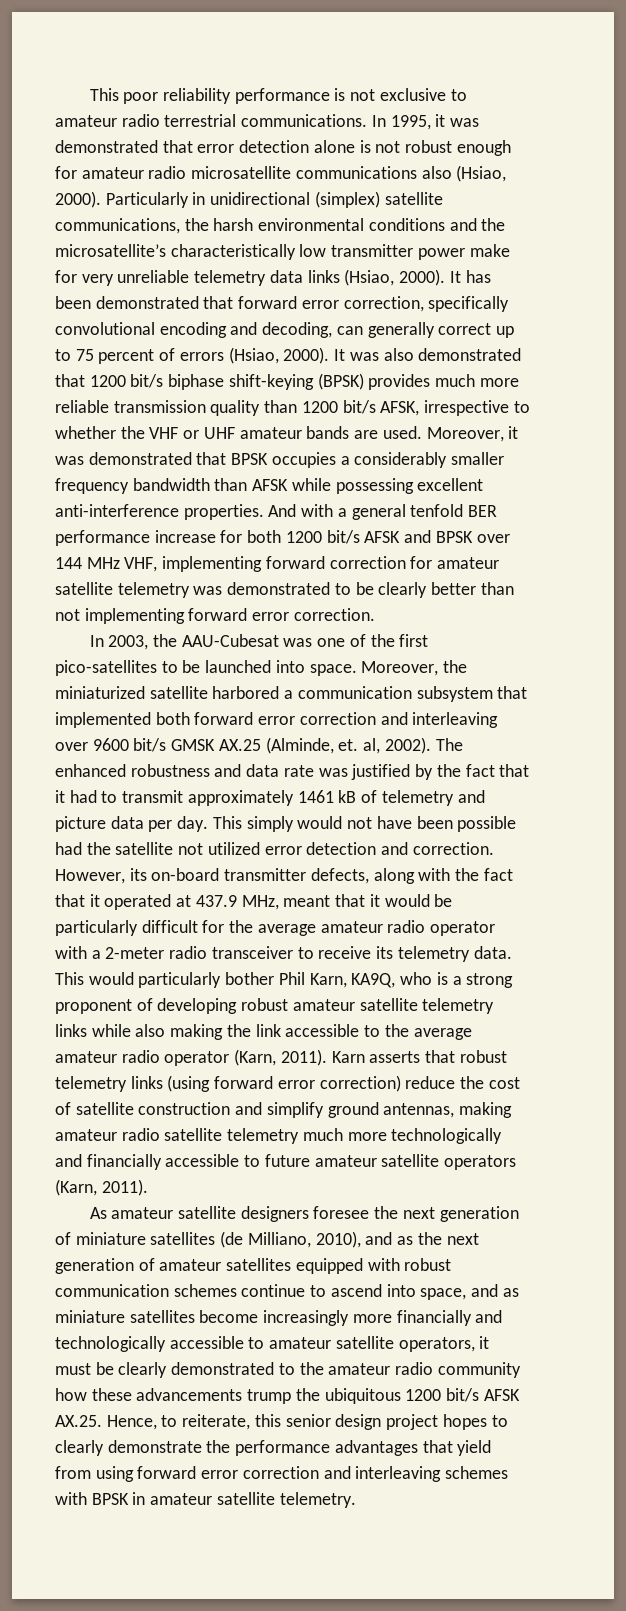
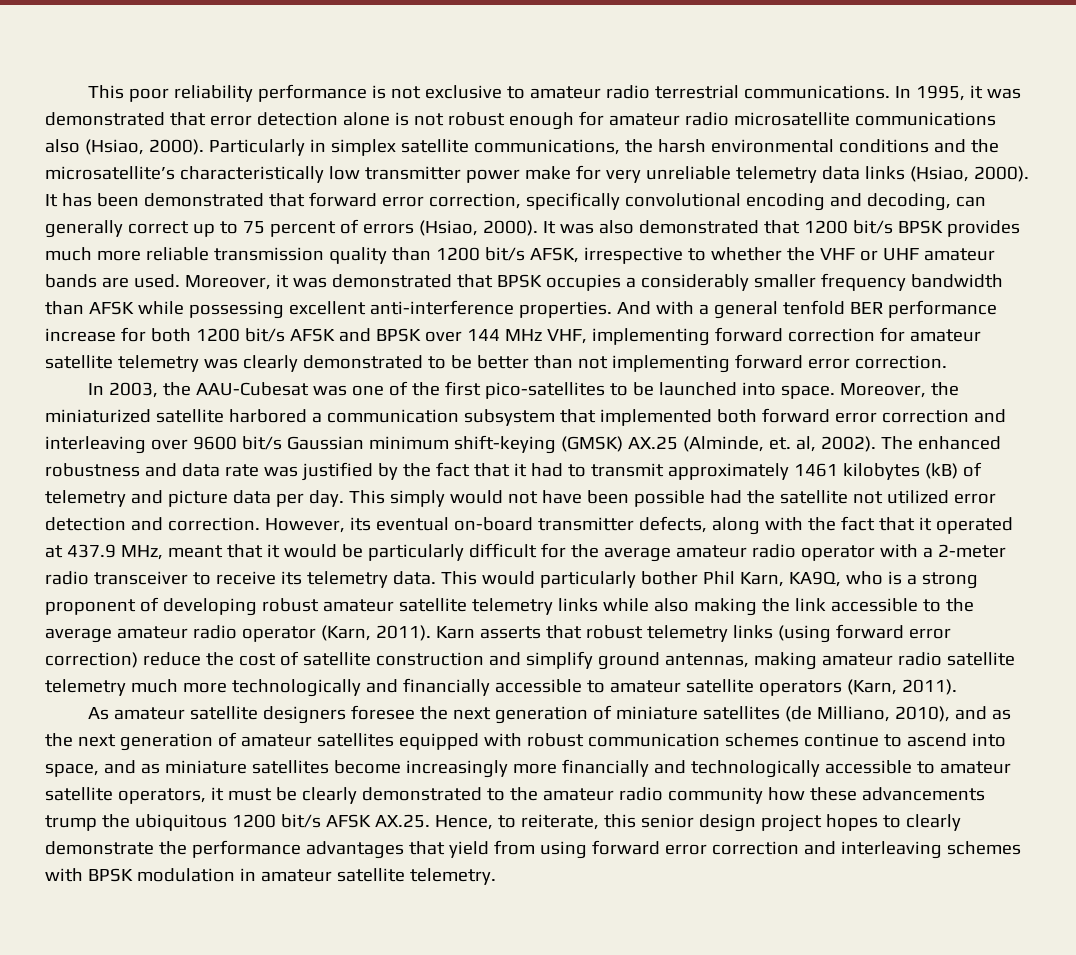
[210,191,380,208] unidirectional (simplex) -> [330,139,396,156] simplex
[168,373,364,390] biphase shift-keying (BPSK) -> [897,220,943,234] BPSK
(223, 590) none -> [242,355,298,372] clearly
[378,582,428,598] clearly -> (472, 362) none
[171,739,216,751] GMSK -> [286,435,623,454] Gaussian minimum shift-keying (GMSK)
[338,790,357,803] kB -> [842,463,958,480] kilobytes (kB)
(147, 874) none -> [375,517,449,531] eventual
[264,1154,310,1167] future -> (605, 686) none
(129, 1499) none -> [136,868,235,882] modulation

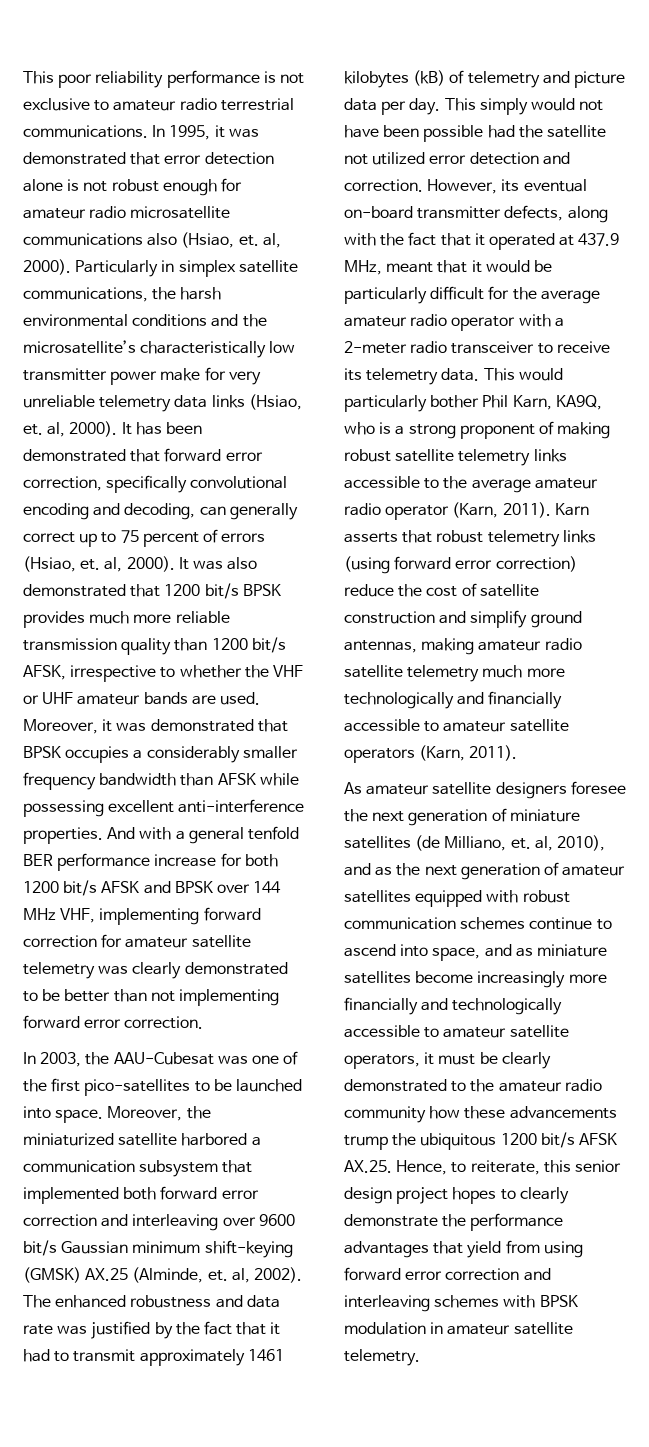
(144, 147) none -> [238,233,281,248] et. al,
(969, 174) none -> [23,422,66,437] et. al,
(478, 228) none -> [80,557,123,572] et. al,
[162,598,826,616] developing robust amateur satellite telemetry links while also making the link -> [557,422,611,439] [344,449,567,466] making robust satellite telemetry links
(891, 714) none -> [510,836,553,851] et. al,

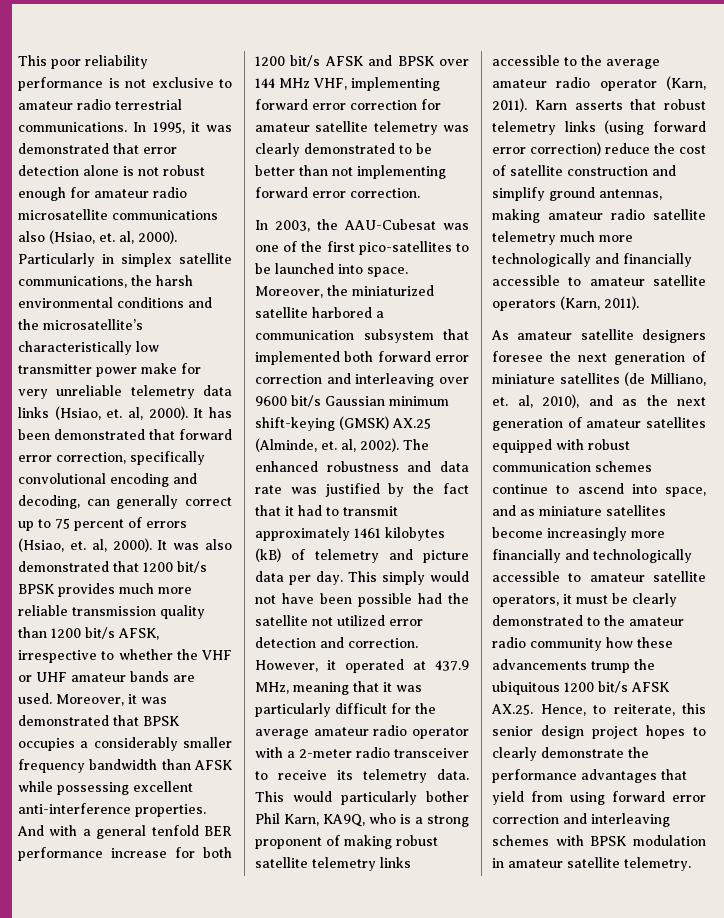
(261, 914) none -> [312,103,346,110] error
[501,179,587,192] [344,205,608,223] [344,232,471,246] its eventual on-board transmitter defects, along with the fact that -> (318, 666) none
[386,260,552,273] meant that it would be -> [293,681,422,695] meaning that it was

